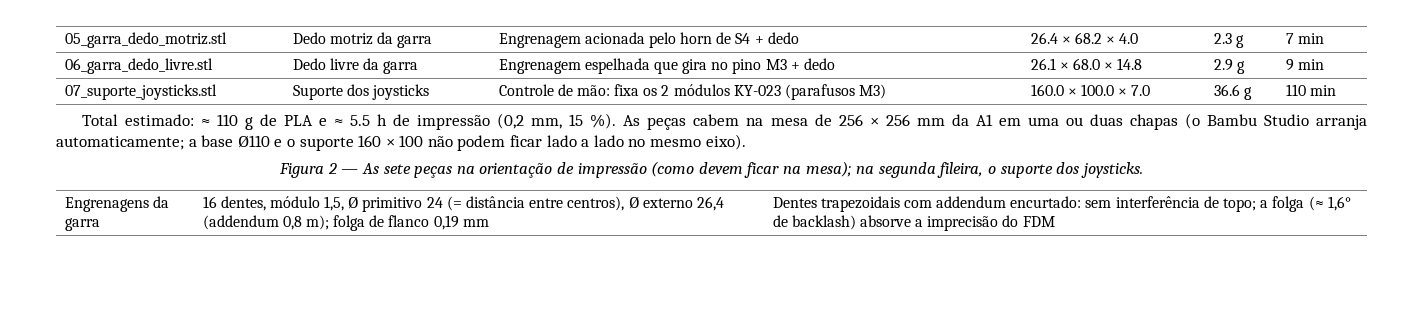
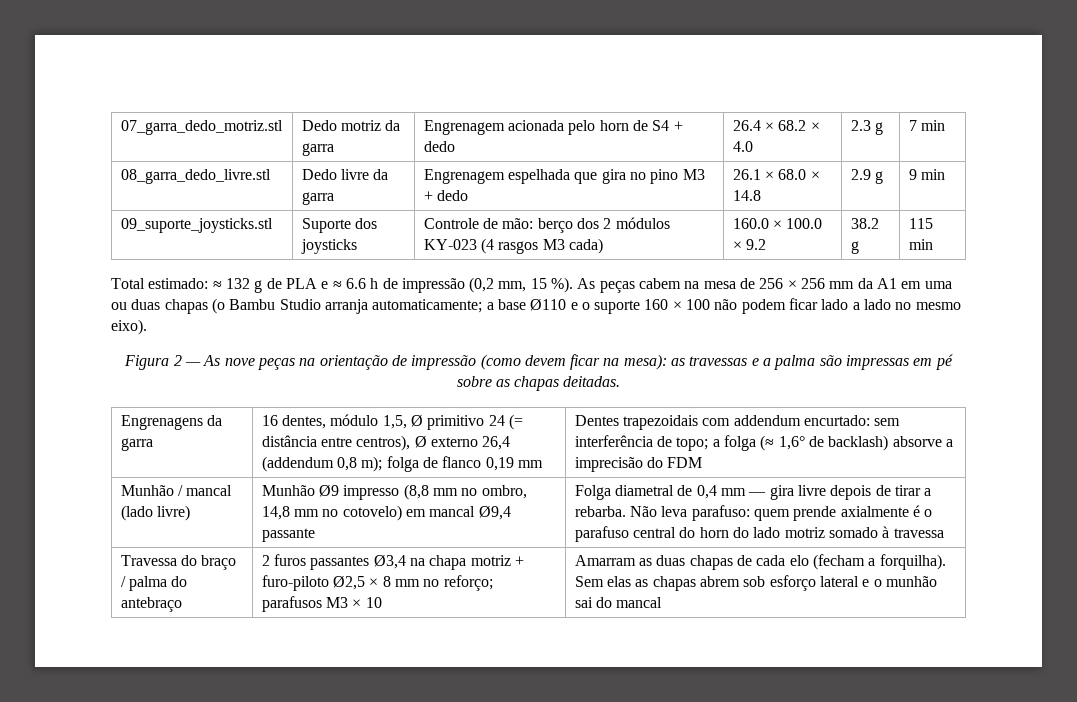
[64,32,227,48] 05_garra_dedo_motriz.stl -> [120,120,283,135] 07_garra_dedo_motriz.stl
[64,58,213,74] 06_garra_dedo_livre.stl -> [120,169,271,184] 08_garra_dedo_livre.stl
[64,84,217,100] 07_suporte_joysticks.stl -> [120,218,273,233] 09_suporte_joysticks.stl
[614,84,658,96] fixa os -> [537,218,599,233] berço dos
[784,84,887,100] (parafusos M3) -> [481,238,603,254] (4 rasgos M3 cada)
[1131,85,1151,96] [1213,84,1252,100] [1285,84,1306,96] 7.0 | 36.6 g | 110 -> [746,239,767,250] [850,218,879,229] [850,241,859,254] [908,218,933,229] 9.2 | 38.2 g | 115
[216,114,238,126] 110 -> [225,278,250,289] 132
[350,115,371,126] 5.5 -> [345,278,366,289] 6.6
[383,164,411,174] sete -> [224,358,255,366] nove
[805,161,1143,178] mesa); na segunda fileira, o suporte dos joysticks. -> [623,354,953,370] [456,376,621,391] mesa): as travessas e a palma são impressas em pé sobre as chapas deitadas.
(1055, 221) none -> [120,485,233,496] [120,505,191,521] [261,484,527,500] [261,505,511,521] [261,528,315,542] [574,485,932,500] [574,505,933,521] [574,526,944,542] [120,555,237,570] [120,576,188,591] [120,597,182,612] [261,554,524,570] [261,575,493,591] [261,596,382,612] [574,554,946,570] [574,575,937,591] [574,597,663,608] // Munhão / mancal (lado livre) | Munhão Ø9 impresso (8,8 mm no ombro, 14,8 mm no cotovelo) em mancal Ø9,4 passante | Folga diametral de 0,4 mm — gira livre depois de tirar a rebarba. Não leva parafuso: quem prende axialmente é o parafuso central do horn do lado motriz somado à travessa // Travessa do braço / palma do antebraço | 2 furos passantes Ø3,4 na chapa motriz + furo-piloto Ø2,5 × 8 mm no reforço; parafusos M3 × 10 | Amarram as duas chapas de cada elo (fecham a forquilha). Sem elas as chapas abrem sob esforço lateral e o munhão sai do mancal

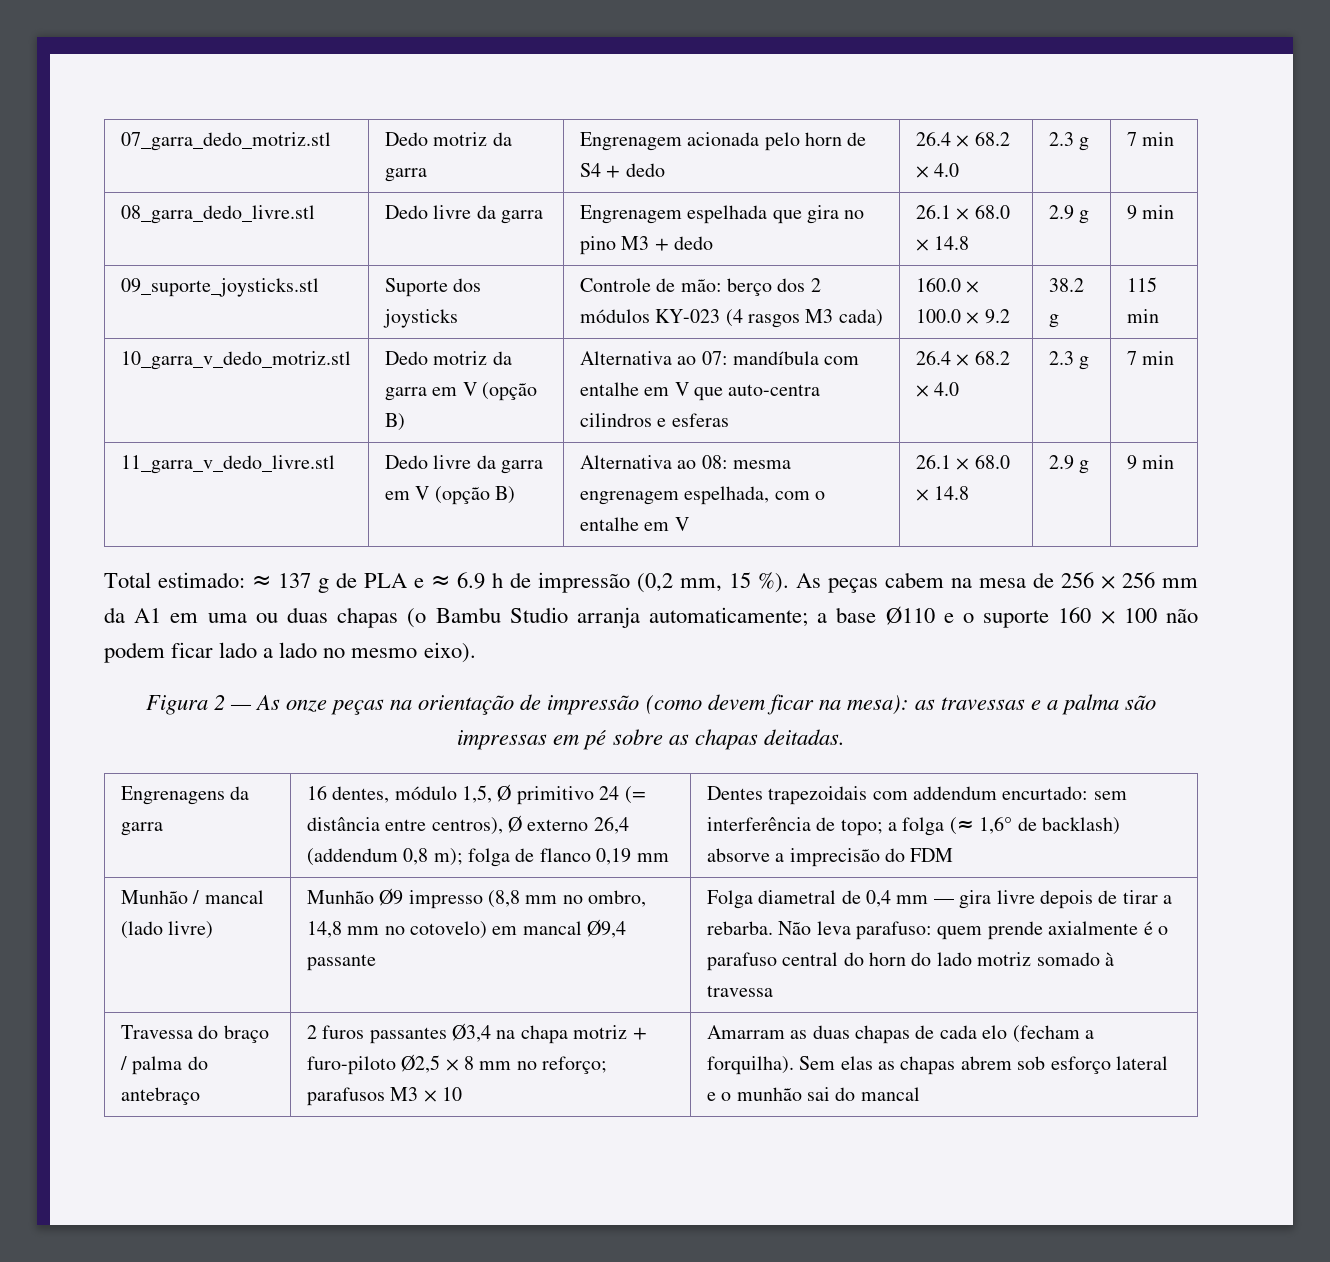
(933, 244) none -> [120,351,351,370] [384,351,512,365] [384,382,537,401] [384,413,405,431] [579,351,860,365] [579,382,821,401] [579,413,729,427] [915,350,1010,366] [915,382,960,397] [1048,351,1090,370] [1126,351,1175,365] [120,455,335,474] [384,455,543,474] [384,486,515,505] [579,455,791,469] [579,486,825,505] [579,517,689,531] [915,454,1010,470] [915,486,970,501] [1048,455,1090,474] [1126,455,1175,470] // 10_garra_v_dedo_motriz.stl | Dedo motriz da garra em V (opção B) | Alternativa ao 07: mandíbula com entalhe em V que auto-centra cilindros e esferas | 26.4 × 68.2 × 4.0 | 2.3 g | 7 min // 11_garra_v_dedo_livre.stl | Dedo livre da garra em V (opção B) | Alternativa ao 08: mesma engrenagem espelhada, com o entalhe em V | 26.1 × 68.0 × 14.8 | 2.9 g | 9 min
[225,278,250,289] 132 -> [278,573,311,588] 137
[345,278,366,289] 6.6 -> [457,572,485,589] 6.9
[224,358,255,366] nove -> [286,699,328,712] onze

